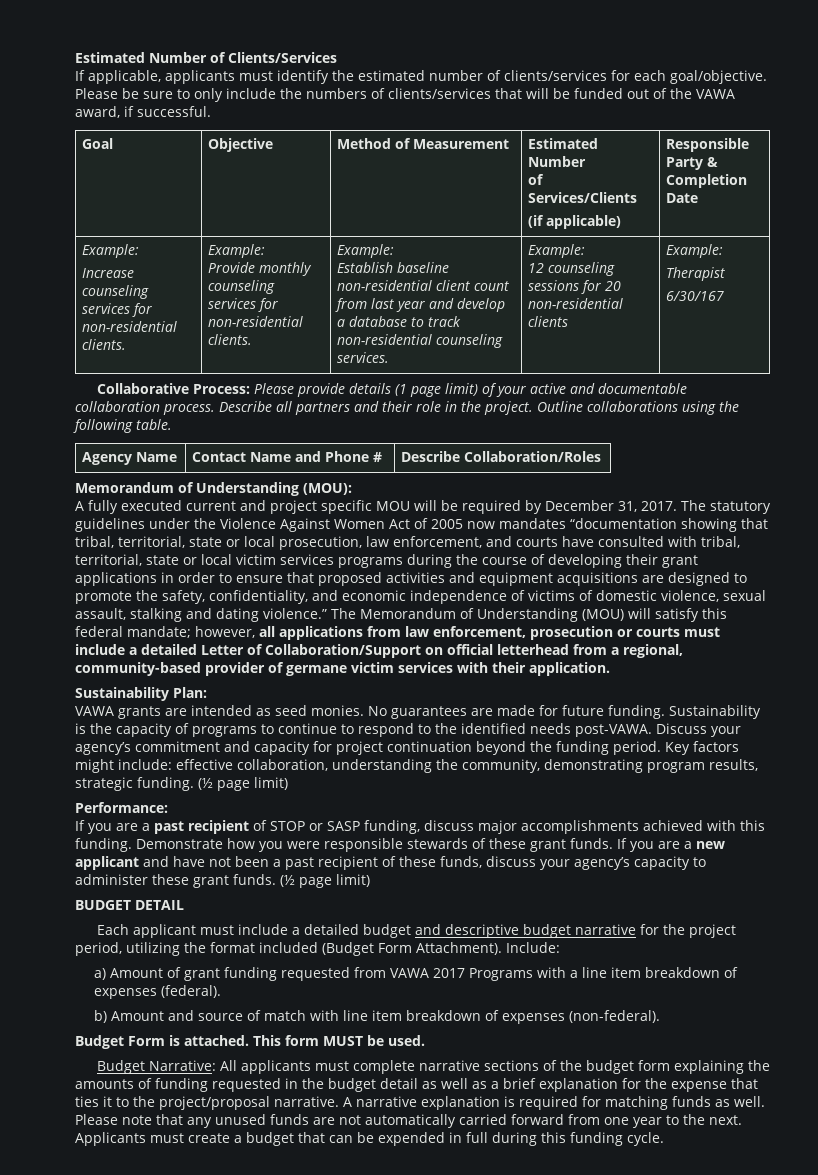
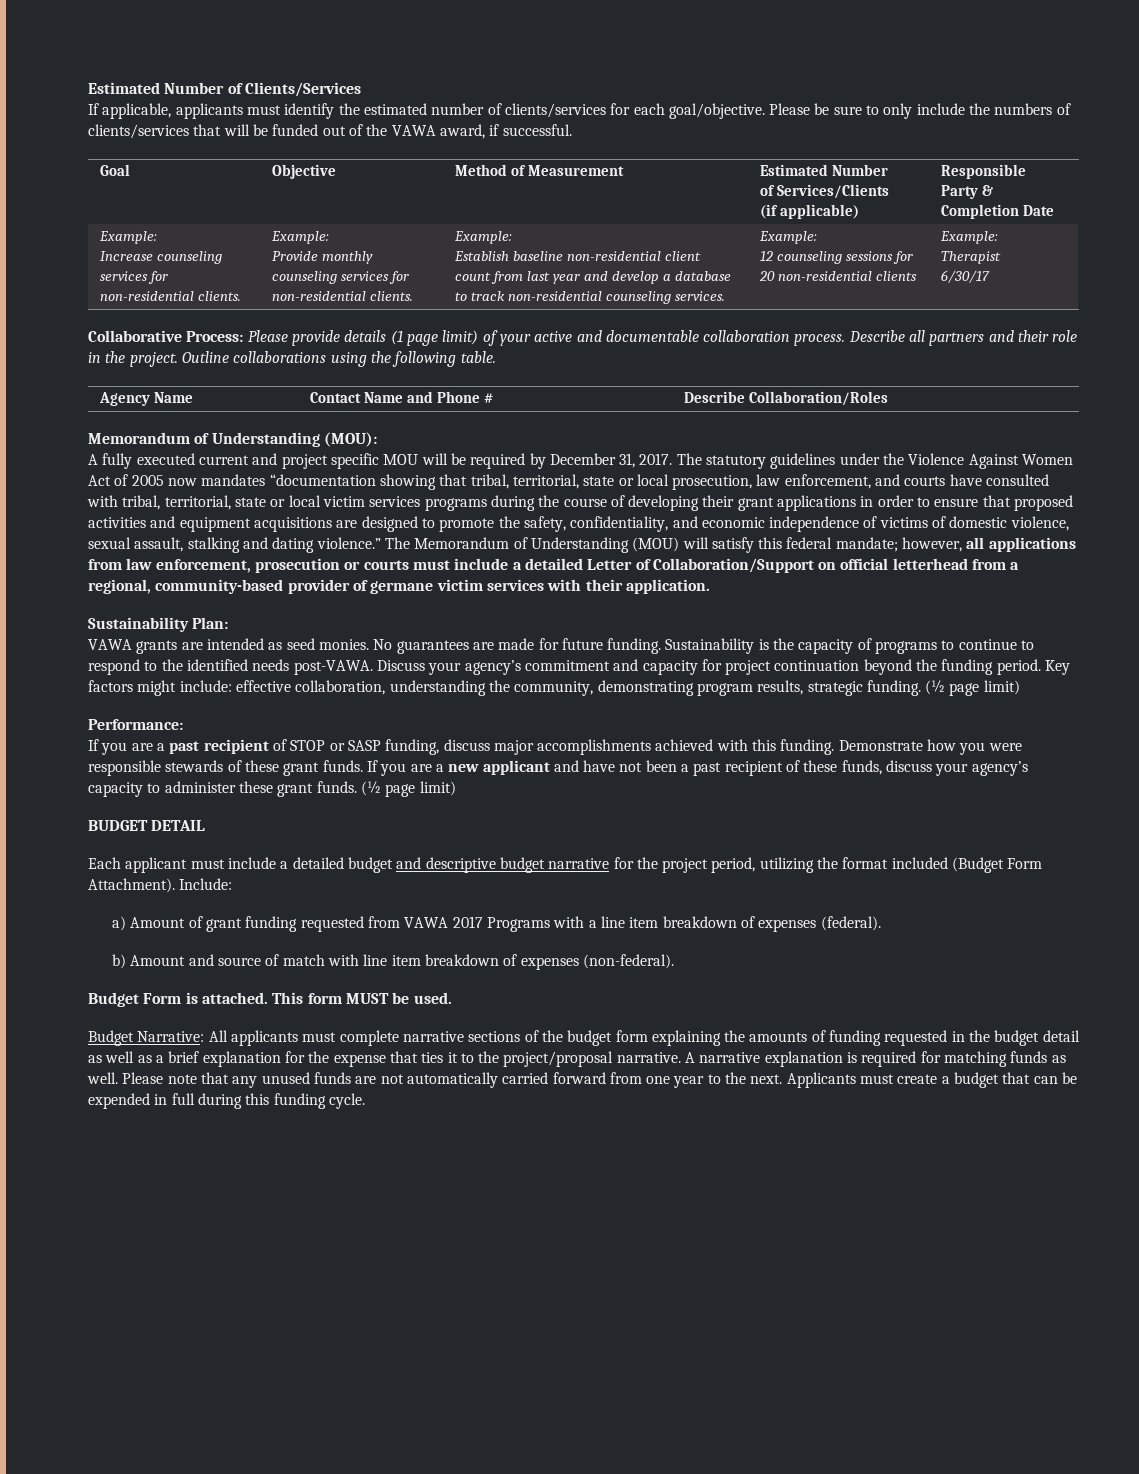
[665,291,724,301] 6/30/167 -> [941,270,991,283] 6/30/17

